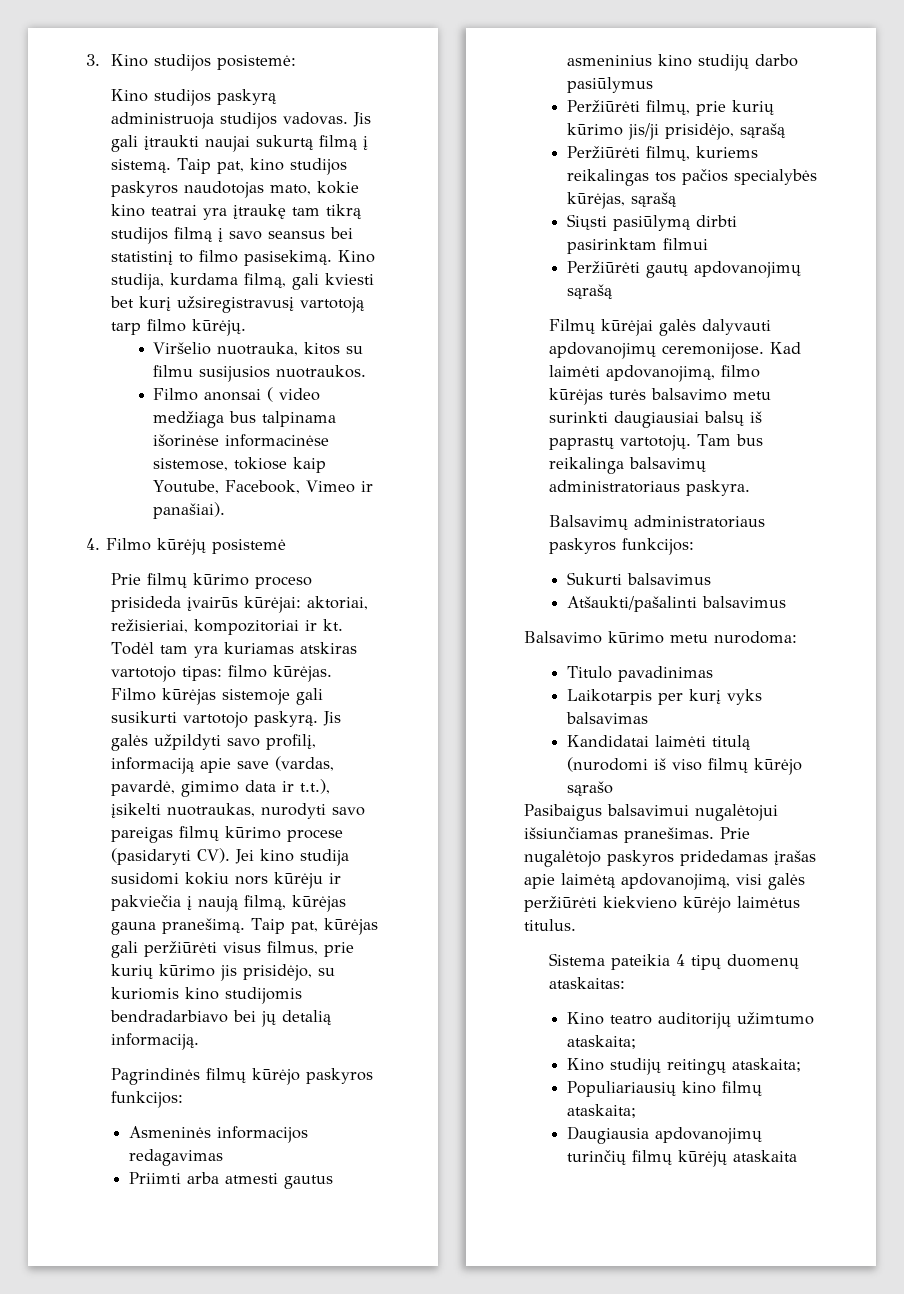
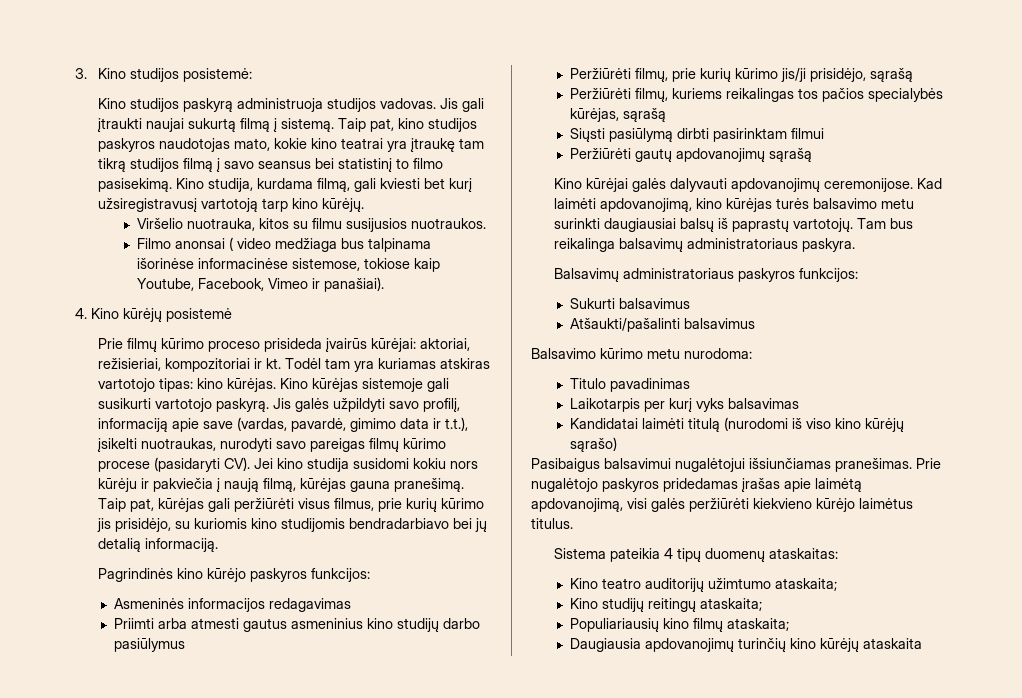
[146,319,186,332] filmo -> [292,198,319,209] kino
[106,538,151,551] Filmo -> [91,308,119,319] Kino
[227,665,332,682] [110,688,156,701] filmo kūrėjas. Filmo -> [197,378,309,392] kino kūrėjas. Kino
[205,1068,246,1083] filmų -> [177,568,204,579] kino
[548,319,595,334] Filmų -> [554,178,583,189] Kino
[720,365,760,378] filmo -> [696,198,723,209] kino
[707,758,802,775] [566,781,613,796] filmų kūrėjo sąrašo -> [835,418,905,432] [570,437,618,452] kino kūrėjų sąrašo)
[631,1150,672,1165] filmų -> [790,638,817,649] kino

